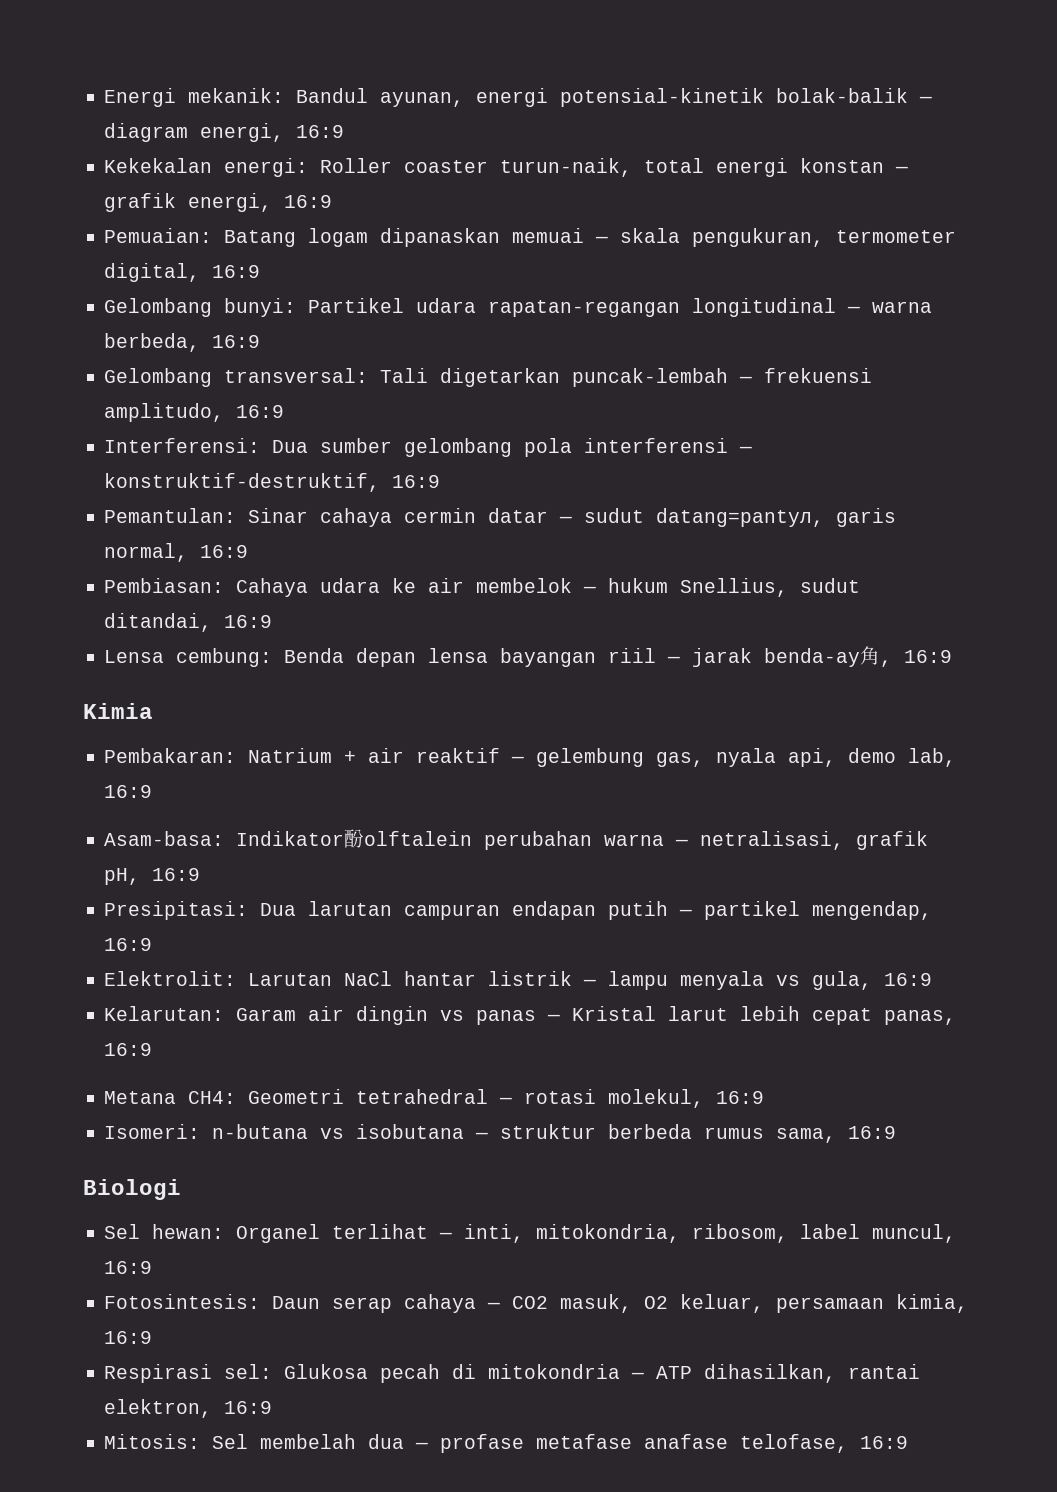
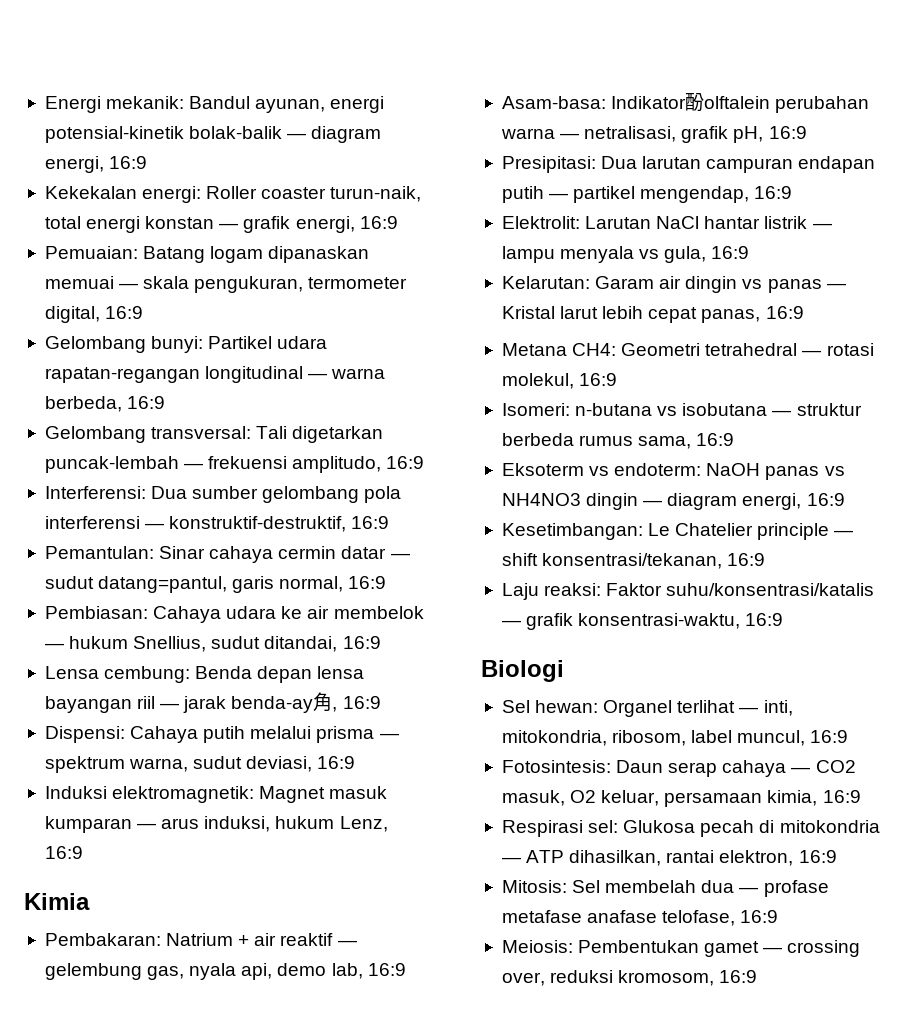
[656,508,825,527] datang=pantул, -> [98,576,228,593] datang=pantul,
(953, 656) none -> [44,726,399,743] [44,756,356,773] [44,786,388,803] [44,816,388,833] [44,846,83,859] // Dispensi: Cahaya putih melalui prisma — spektrum warna, sudut deviasi, 16:9 // Induksi elektromagnetik: Magnet masuk kumparan — arus induksi, hukum Lenz, 16:9
(897, 1132) none -> [501,463,845,480] [501,493,845,510] [501,523,854,540] [501,553,766,569] [501,583,875,600] [501,613,784,630] // Eksoterm vs endoterm: NaOH panas vs NH4NO3 dingin — diagram energi, 16:9 // Kesetimbangan: Le Chatelier principle — shift konsentrasi/tekanan, 16:9 // Laju reaksi: Faktor suhu/konsentrasi/katalis — grafik konsentrasi-waktu, 16:9
(909, 1442) none -> [501,940,861,957] [501,970,758,986] // Meiosis: Pembentukan gamet — crossing over, reduksi kromosom, 16:9

